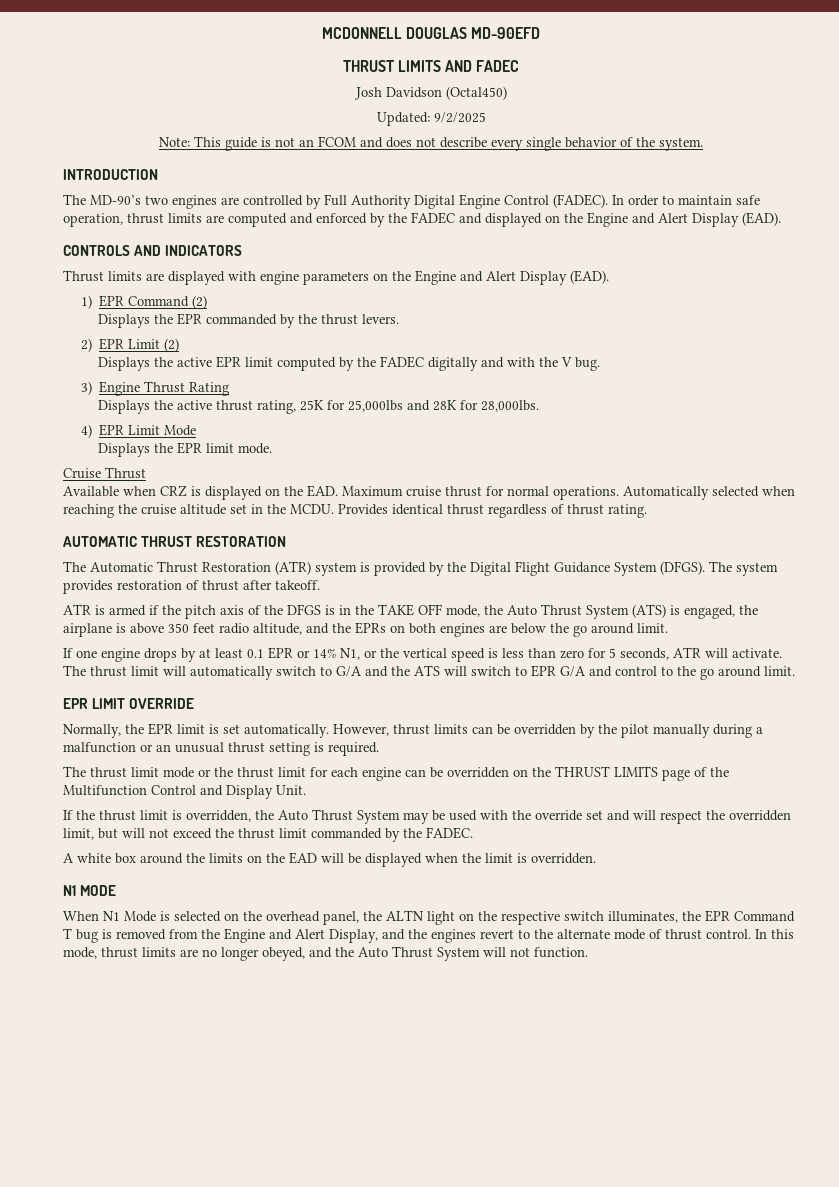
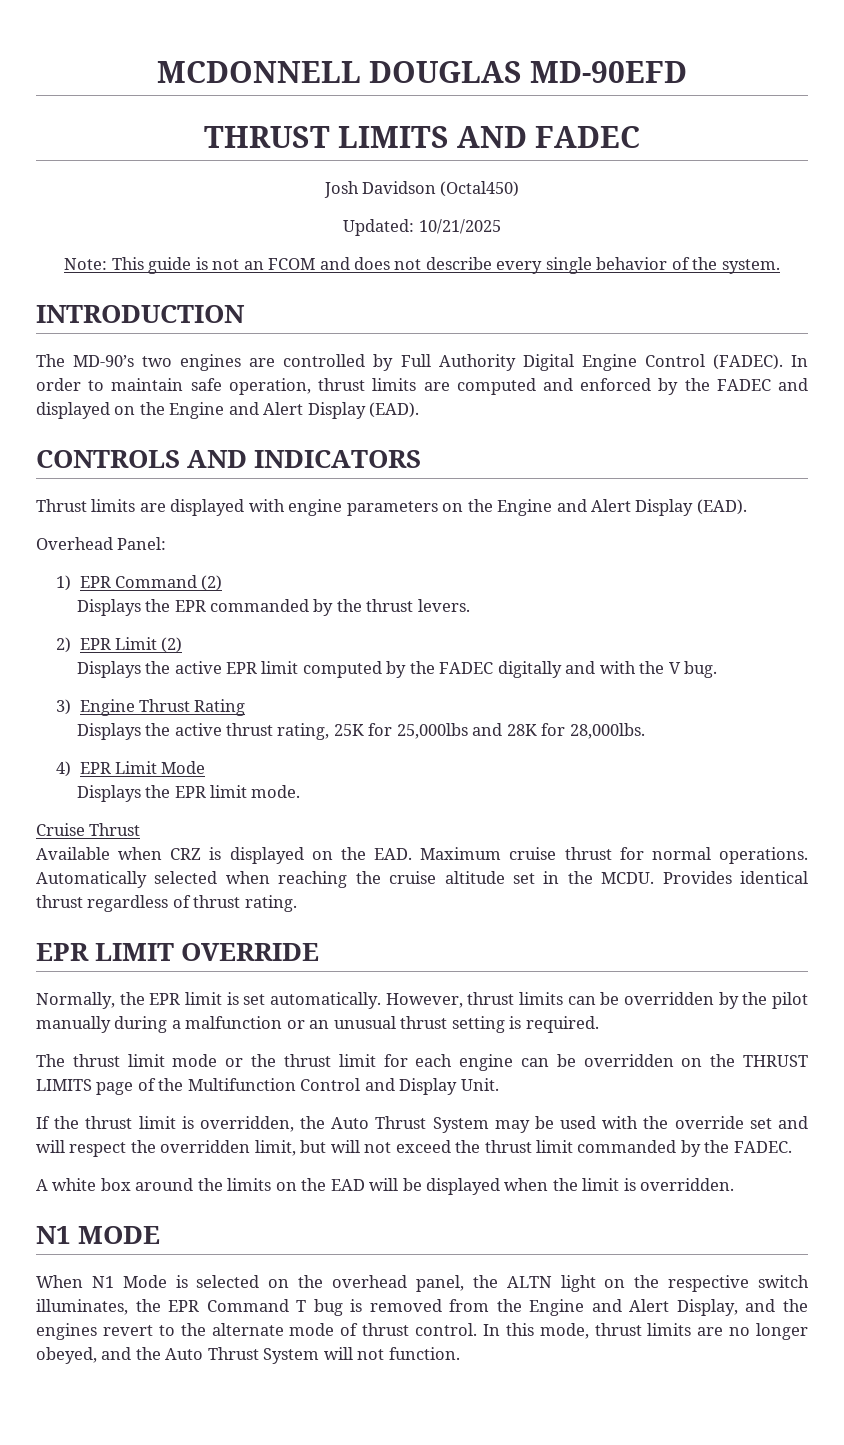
[433,112,486,123] 9/2/2025 -> [418,219,501,234] 10/21/2025
(609, 277) none -> [36,537,167,550] // Overhead Panel:
[63,536,287,547] [63,561,778,576] [63,580,320,594] [63,604,758,619] [63,622,668,637] [63,647,782,662] [63,665,795,680] // AUTOMATIC THRUST RESTORATION // The Automatic Thrust Restoration (ATR) system is provided by the Digital Flight Guidance System (DFGS). The system provides restoration of thrust after takeoff. // ATR is armed if the pitch axis of the DFGS is in the TAKE OFF mode, the Auto Thrust System (ATS) is engaged, the airplane is above 350 feet radio altitude, and the EPRs on both engines are below the go around limit. // If one engine drops by at least 0.1 EPR or 14% N1, or the vertical speed is less than zero for 5 seconds, ATR will activate. The thrust limit will automatically switch to G/A and the ATS will switch to EPR G/A and control to the go around limit. -> (297, 903) none

